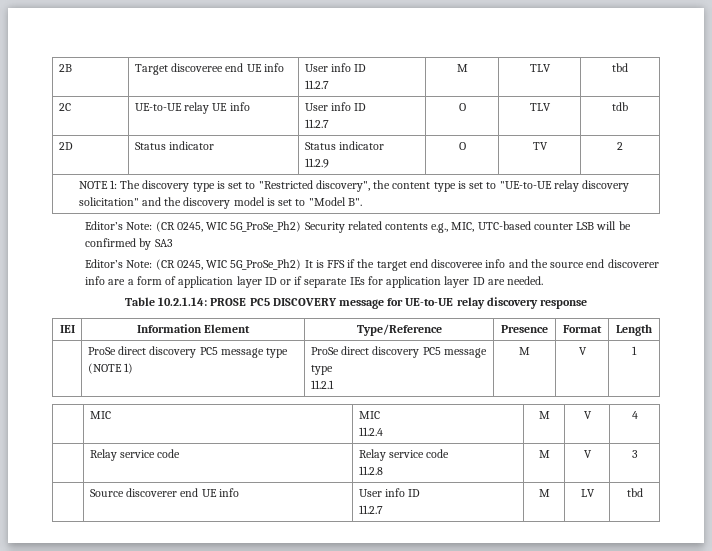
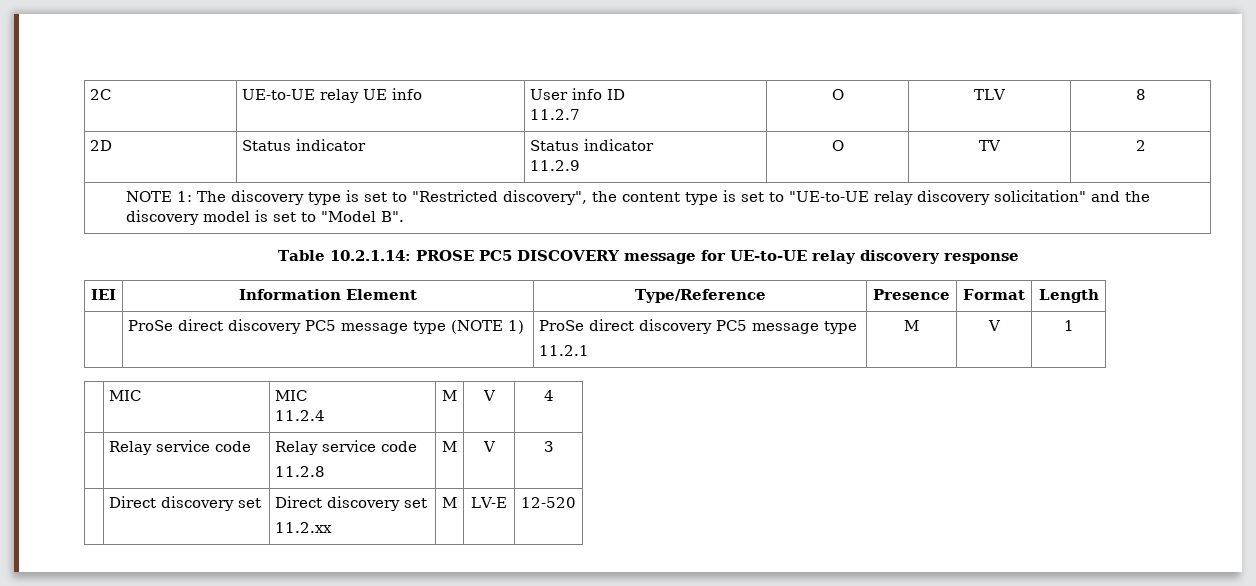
[58,64,72,72] [134,63,284,75] [304,63,367,72] [304,80,329,89] [456,64,468,72] [529,64,551,72] [612,63,628,72] 2B | Target discoveree end UE info | User info ID // 11.2.7 | M | TLV | tbd // -> (90, 94) none
[612,102,628,111] tdb -> [1135,89,1146,100] 8
[85,221,631,233] [85,238,173,250] [85,259,659,271] [85,276,544,288] // Editor’s Note: (CR 0245, WIC 5G_ProSe_Ph2) Security related contents e.g., MIC, UTC-based counter LSB will be confirmed by SA3 // Editor’s Note: (CR 0245, WIC 5G_ProSe_Ph2) It is FFS if the target end discoveree info and the source end discoverer info are a form of application layer ID or if separate IEs for application layer ID are needed. -> (404, 216) none
[89,488,239,497] [358,488,421,497] [358,505,383,514] [538,489,550,497] [580,489,595,497] [626,488,643,497] Source discoverer end UE info | User info ID // 11.2.7 | M | LV | tbd -> [109,496,262,511] [275,496,428,511] [275,522,333,533] [442,497,457,508] [470,497,508,508] [521,497,576,508] Direct discovery set | Direct discovery set // 11.2.xx | M | LV-E | 12-520

